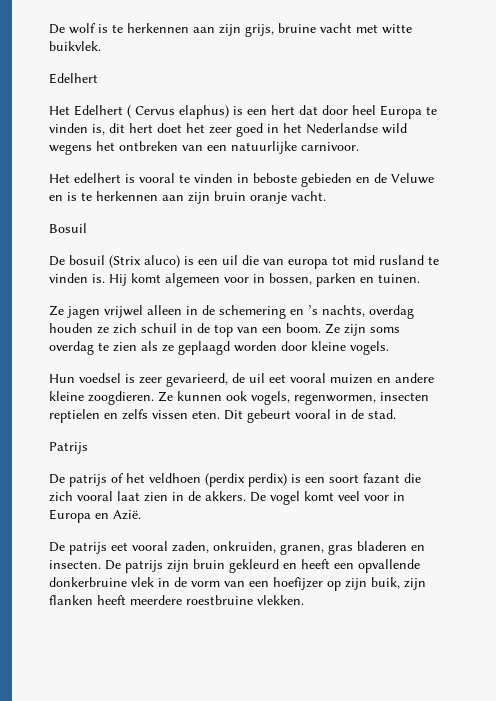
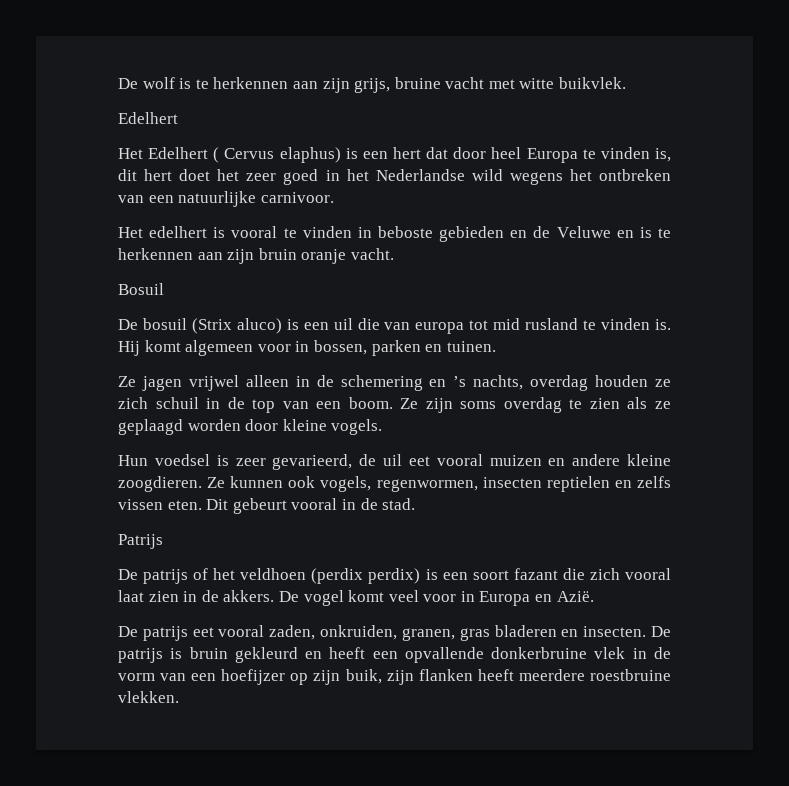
[167,560,189,572] zijn -> [170,648,183,659] is

